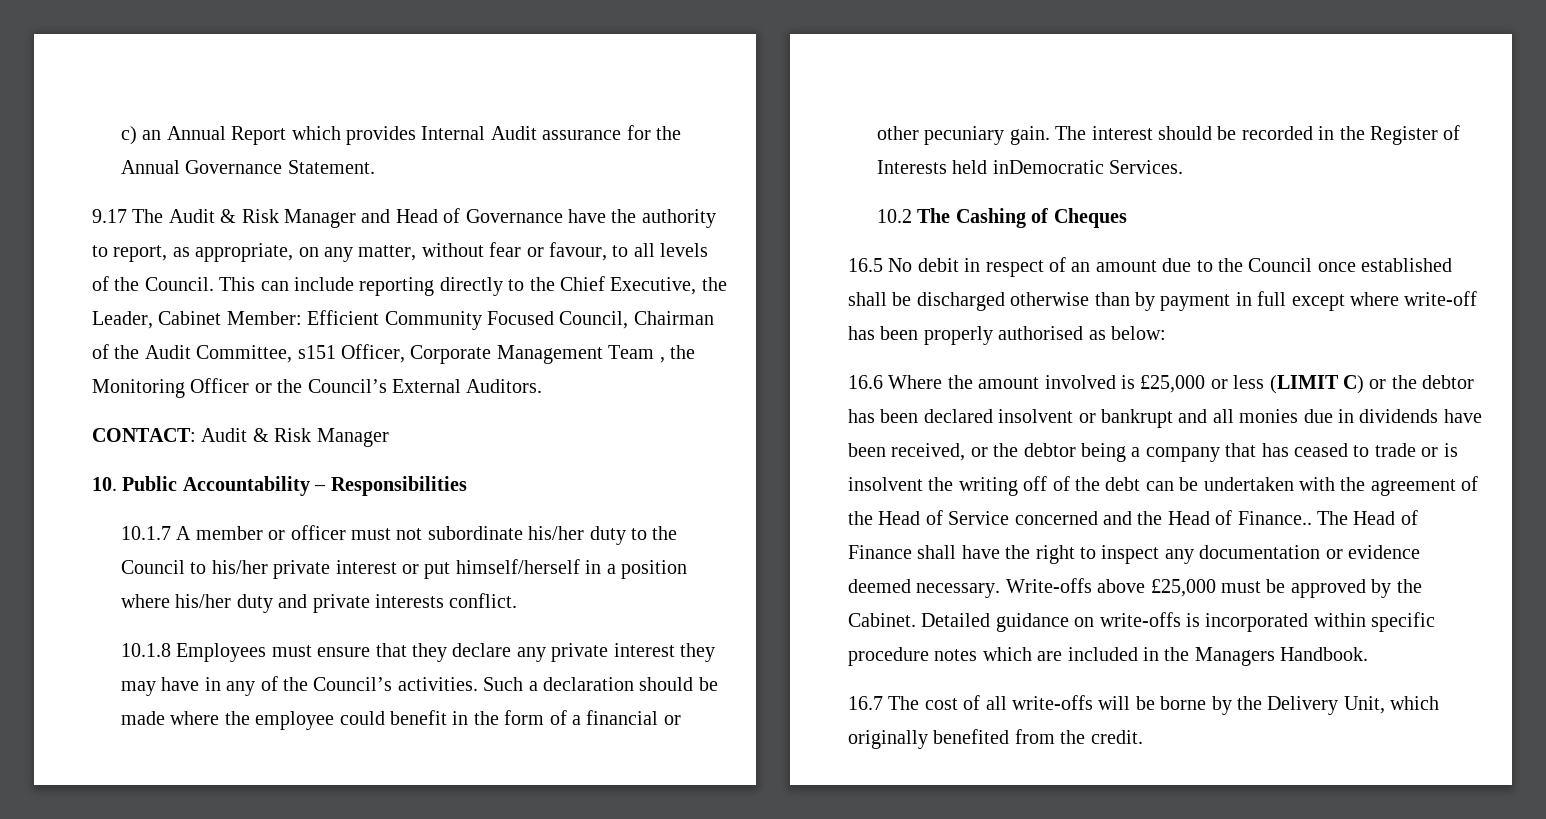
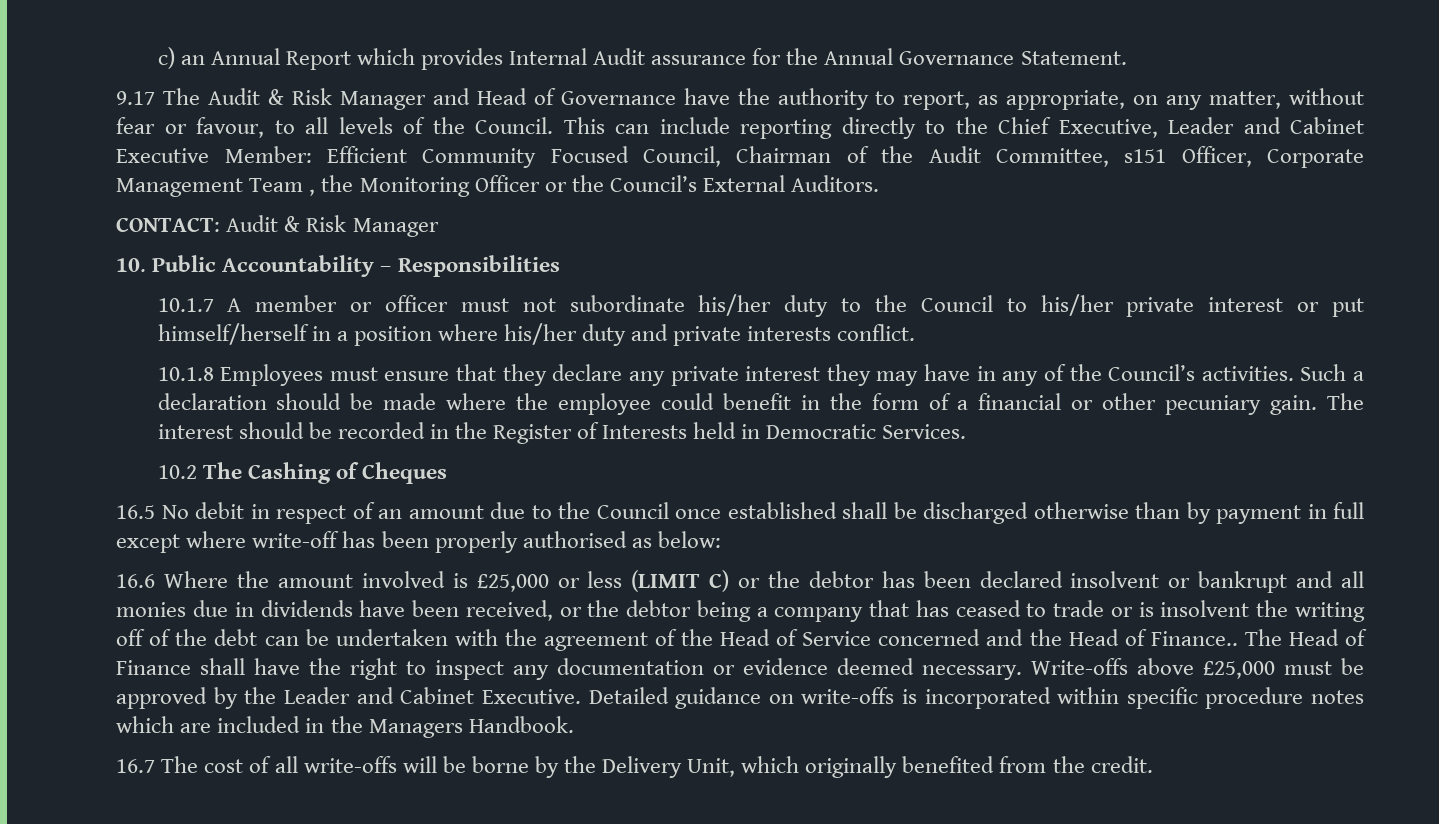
[701,277,727,291] [91,311,222,329] the Leader, Cabinet -> [1168,117,1365,134] [116,148,210,163] Leader and Cabinet Executive
[992,160,1104,174] inDemocratic -> [741,424,877,439] in Democratic
[847,613,916,627] Cabinet. -> [284,687,581,704] Leader and Cabinet Executive.

